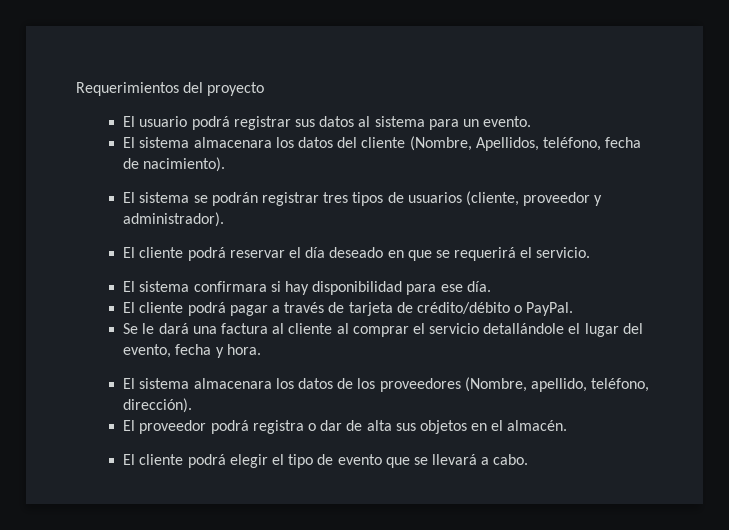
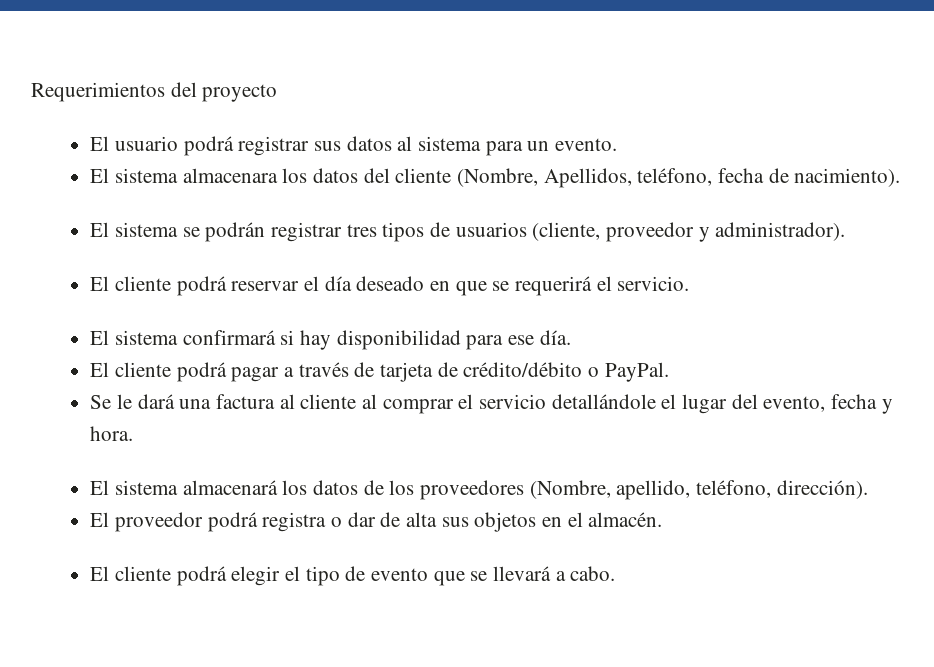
[193,281,267,292] confirmara -> [182,330,276,345] confirmará
[193,378,272,389] almacenara -> [182,480,278,495] almacenará

